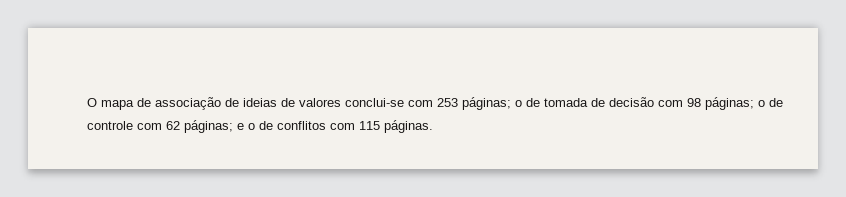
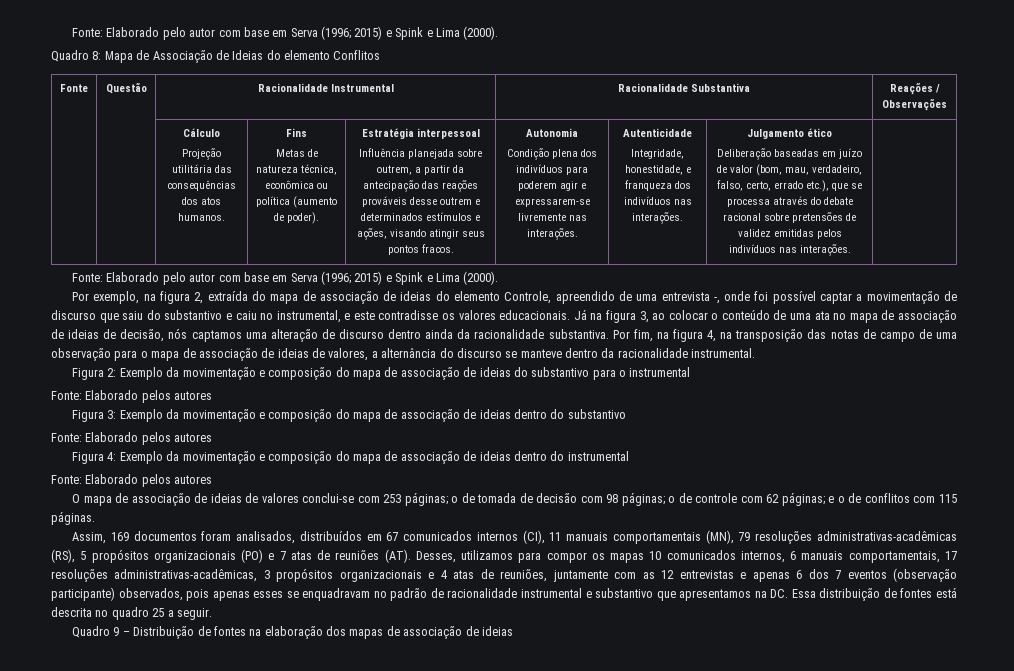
(87, 102) none -> [72,26,499,40] [51,50,381,63] [60,84,88,92] [105,82,147,94] [257,83,394,92] [618,83,750,92] [889,82,940,95] [882,98,947,111] [183,128,220,137] [182,148,221,160] [171,164,232,173] [167,180,236,191] [182,197,221,205] [178,213,225,221] [286,128,307,137] [275,149,318,157] [256,164,337,175] [265,180,328,189] [256,196,337,208] [274,212,319,224] [361,128,480,139] [358,148,482,159] [376,165,464,175] [362,180,478,192] [361,196,480,207] [360,212,480,221] [356,228,485,240] [387,244,454,255] [526,128,578,137] [506,148,597,160] [516,164,588,175] [518,181,586,191] [514,198,590,207] [517,213,587,221] [526,228,578,240] [623,128,692,137] [631,149,684,159] [624,165,691,175] [624,180,691,191] [623,196,692,205] [632,212,683,224] [747,128,832,139] [717,148,862,160] [717,164,862,176] [717,180,862,192] [726,196,853,207] [723,212,856,223] [737,229,842,239] [728,244,851,256] [72,271,499,285] [72,291,958,304] [51,309,958,323] [51,328,957,342] [51,348,756,361] [72,367,691,380] [51,390,213,403] [72,409,626,422] [51,432,213,445] [72,451,629,464] [51,474,213,487] Fonte: Elaborado pelo autor com base em Serva (1996; 2015) e Spink e Lima (2000). // Quadro 8: Mapa de Associação de Ideias do elemento Conflitos // Fonte | Questão | Racionalidade Instrumental | Racionalidade Substantiva | Reações / Observações // | | Cálculo // Projeção utilitária das consequências dos atos humanos. | Fins // Metas de natureza técnica, econômica ou política (aumento de poder). | Estratégia interpessoal // Influência planejada sobre outrem, a partir da antecipação das reações prováveis desse outrem e determinados estímulos e ações, visando atingir seus pontos fracos. | Autonomia // Condição plena dos indivíduos para poderem agir e expressarem-se livremente nas interações. | Autenticidade // Integridade, honestidade, e franqueza dos indivíduos nas interações. | Julgamento ético // Deliberação baseadas em juízo de valor (bom, mau, verdadeiro, falso, certo, errado etc.), que se processa através do debate racional sobre pretensões de validez emitidas pelos indivíduos nas interações. | // Fonte: Elaborado pelo autor com base em Serva (1996; 2015) e Spink e Lima (2000). // Por exemplo, na figura 2, extraída do mapa de associação de ideias do elemento Controle, apreendido de uma entrevista -, onde foi possível captar a movimentação de discurso que saiu do substantivo e caiu no instrumental, e este contradisse os valores educacionais. Já na figura 3, ao colocar o conteúdo de uma ata no mapa de associação de ideias de decisão, nós captamos uma alteração de discurso dentro ainda da racionalidade substantiva. Por fim, na figura 4, na transposição das notas de campo de uma observação para o mapa de associação de ideias de valores, a alternância do discurso se manteve dentro da racionalidade instrumental. // Figura 2: Exemplo da movimentação e composição do mapa de associação de ideias do substantivo para o instrumental // Fonte: Elaborado pelos autores // Figura 3: Exemplo da movimentação e composição do mapa de associação de ideias dentro do substantivo // Fonte: Elaborado pelos autores // Figura 4: Exemplo da movimentação e composição do mapa de associação de ideias dentro do instrumental // Fonte: Elaborado pelos autores //
(433, 126) none -> [72,530,957,544] [51,549,957,563] [51,568,958,582] [51,587,957,601] [51,607,212,620] [72,626,513,639] // Assim, 169 documentos foram analisados, distribuídos em 67 comunicados internos (CI), 11 manuais comportamentais (MN), 79 resoluções administrativas-acadêmicas (RS), 5 propósitos organizacionais (PO) e 7 atas de reuniões (AT). Desses, utilizamos para compor os mapas 10 comunicados internos, 6 manuais comportamentais, 17 resoluções administrativas-acadêmicas, 3 propósitos organizacionais e 4 atas de reuniões, juntamente com as 12 entrevistas e apenas 6 dos 7 eventos (observação participante) observados, pois apenas esses se enquadravam no padrão de racionalidade instrumental e substantivo que apresentamos na DC. Essa distribuição de fontes está descrita no quadro 25 a seguir. // Quadro 9 – Distribuição de fontes na elaboração dos mapas de associação de ideias

